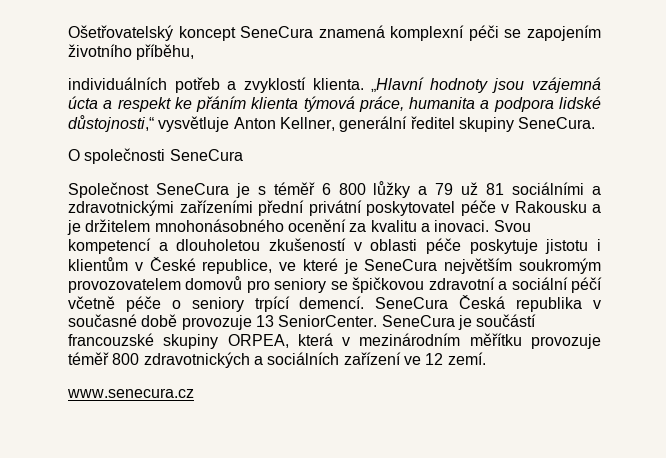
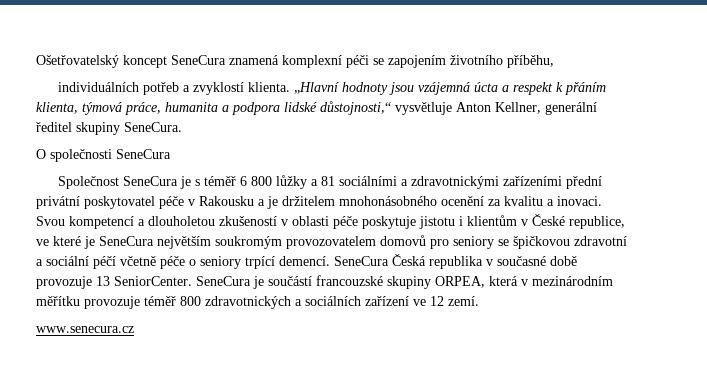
[174,96,299,112] ke přáním klienta -> [555,82,606,95] [36,102,78,114] k přáním klienta,
[435,182,479,195] 79 už -> (318, 182) none

